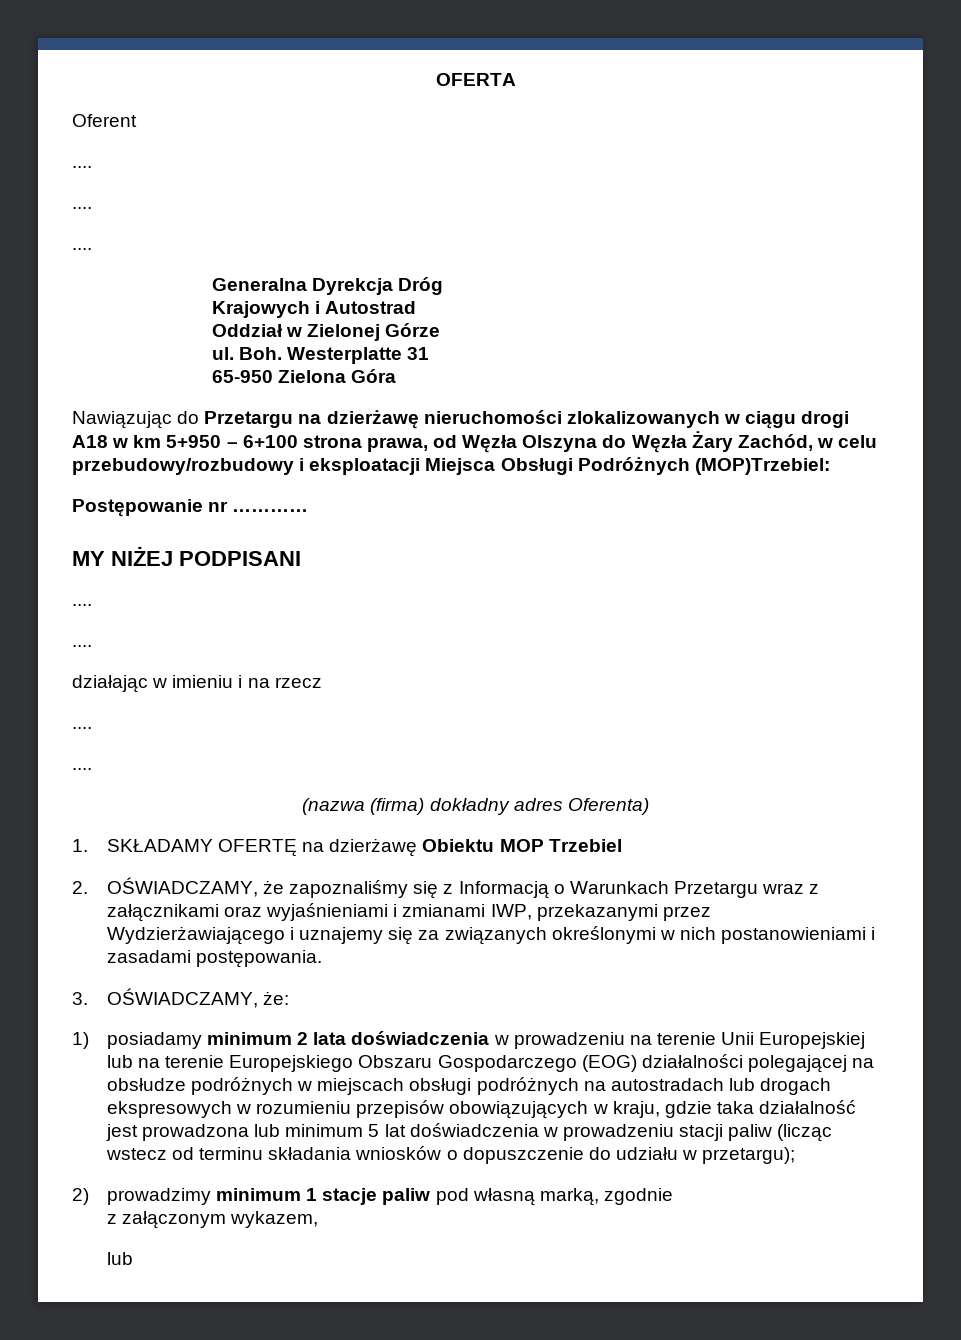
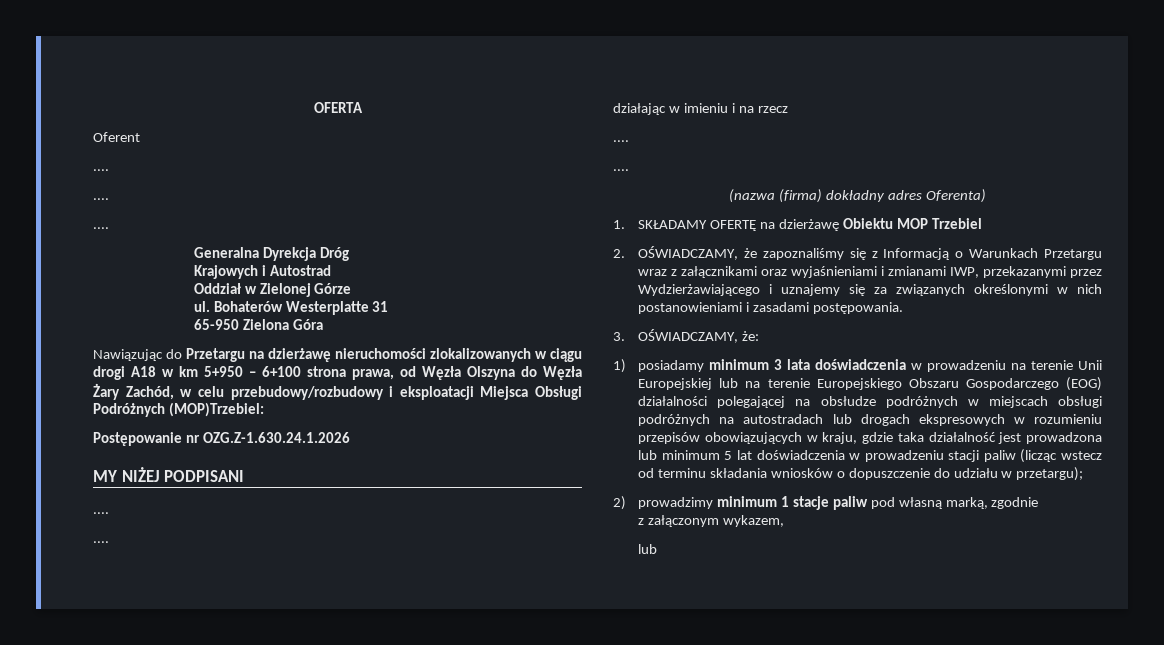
[238,347,282,360] Boh. -> [213,301,283,312] Bohaterów
[232,509,309,512] ………… -> [202,432,350,443] OZG.Z-1.630.24.1.2026
[297,1032,309,1045] 2 -> [774,359,783,370] 3

